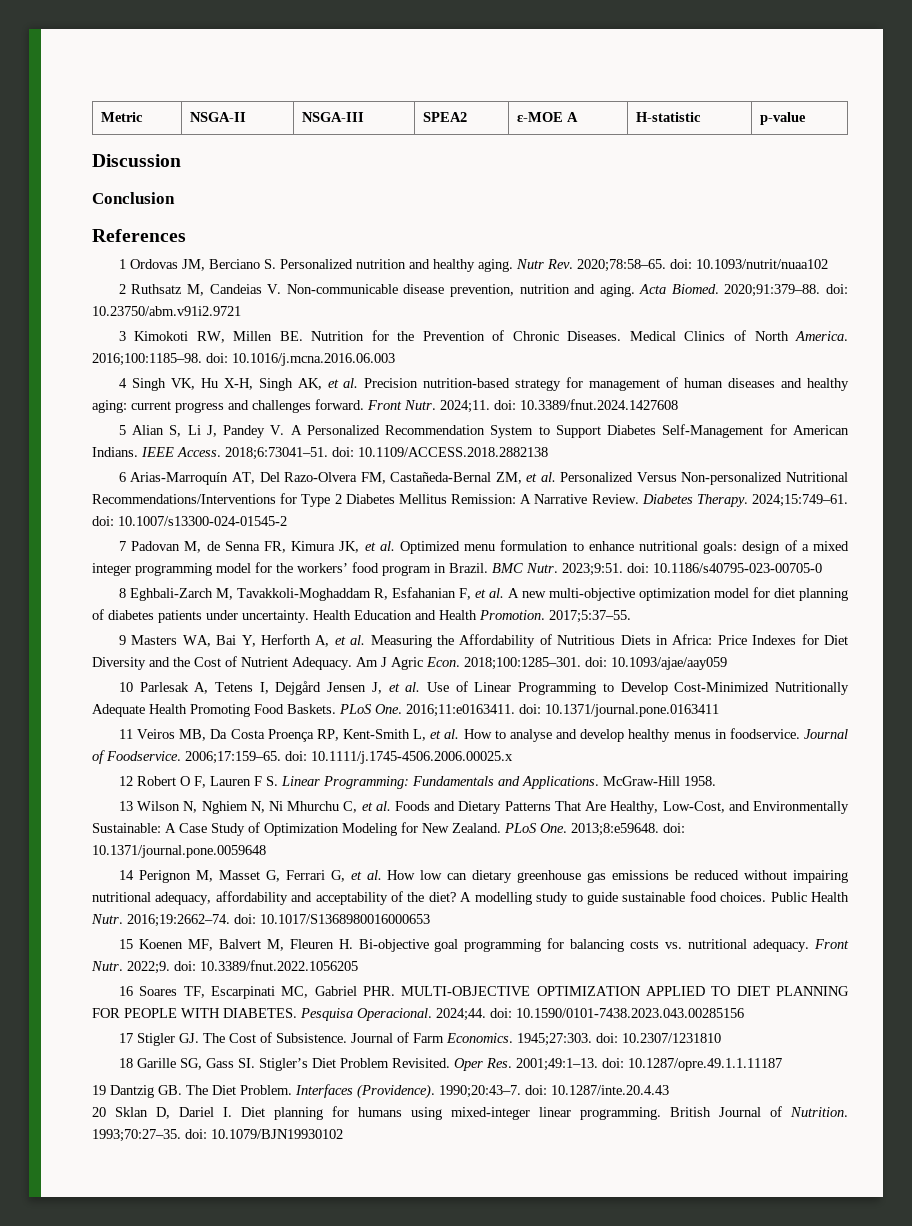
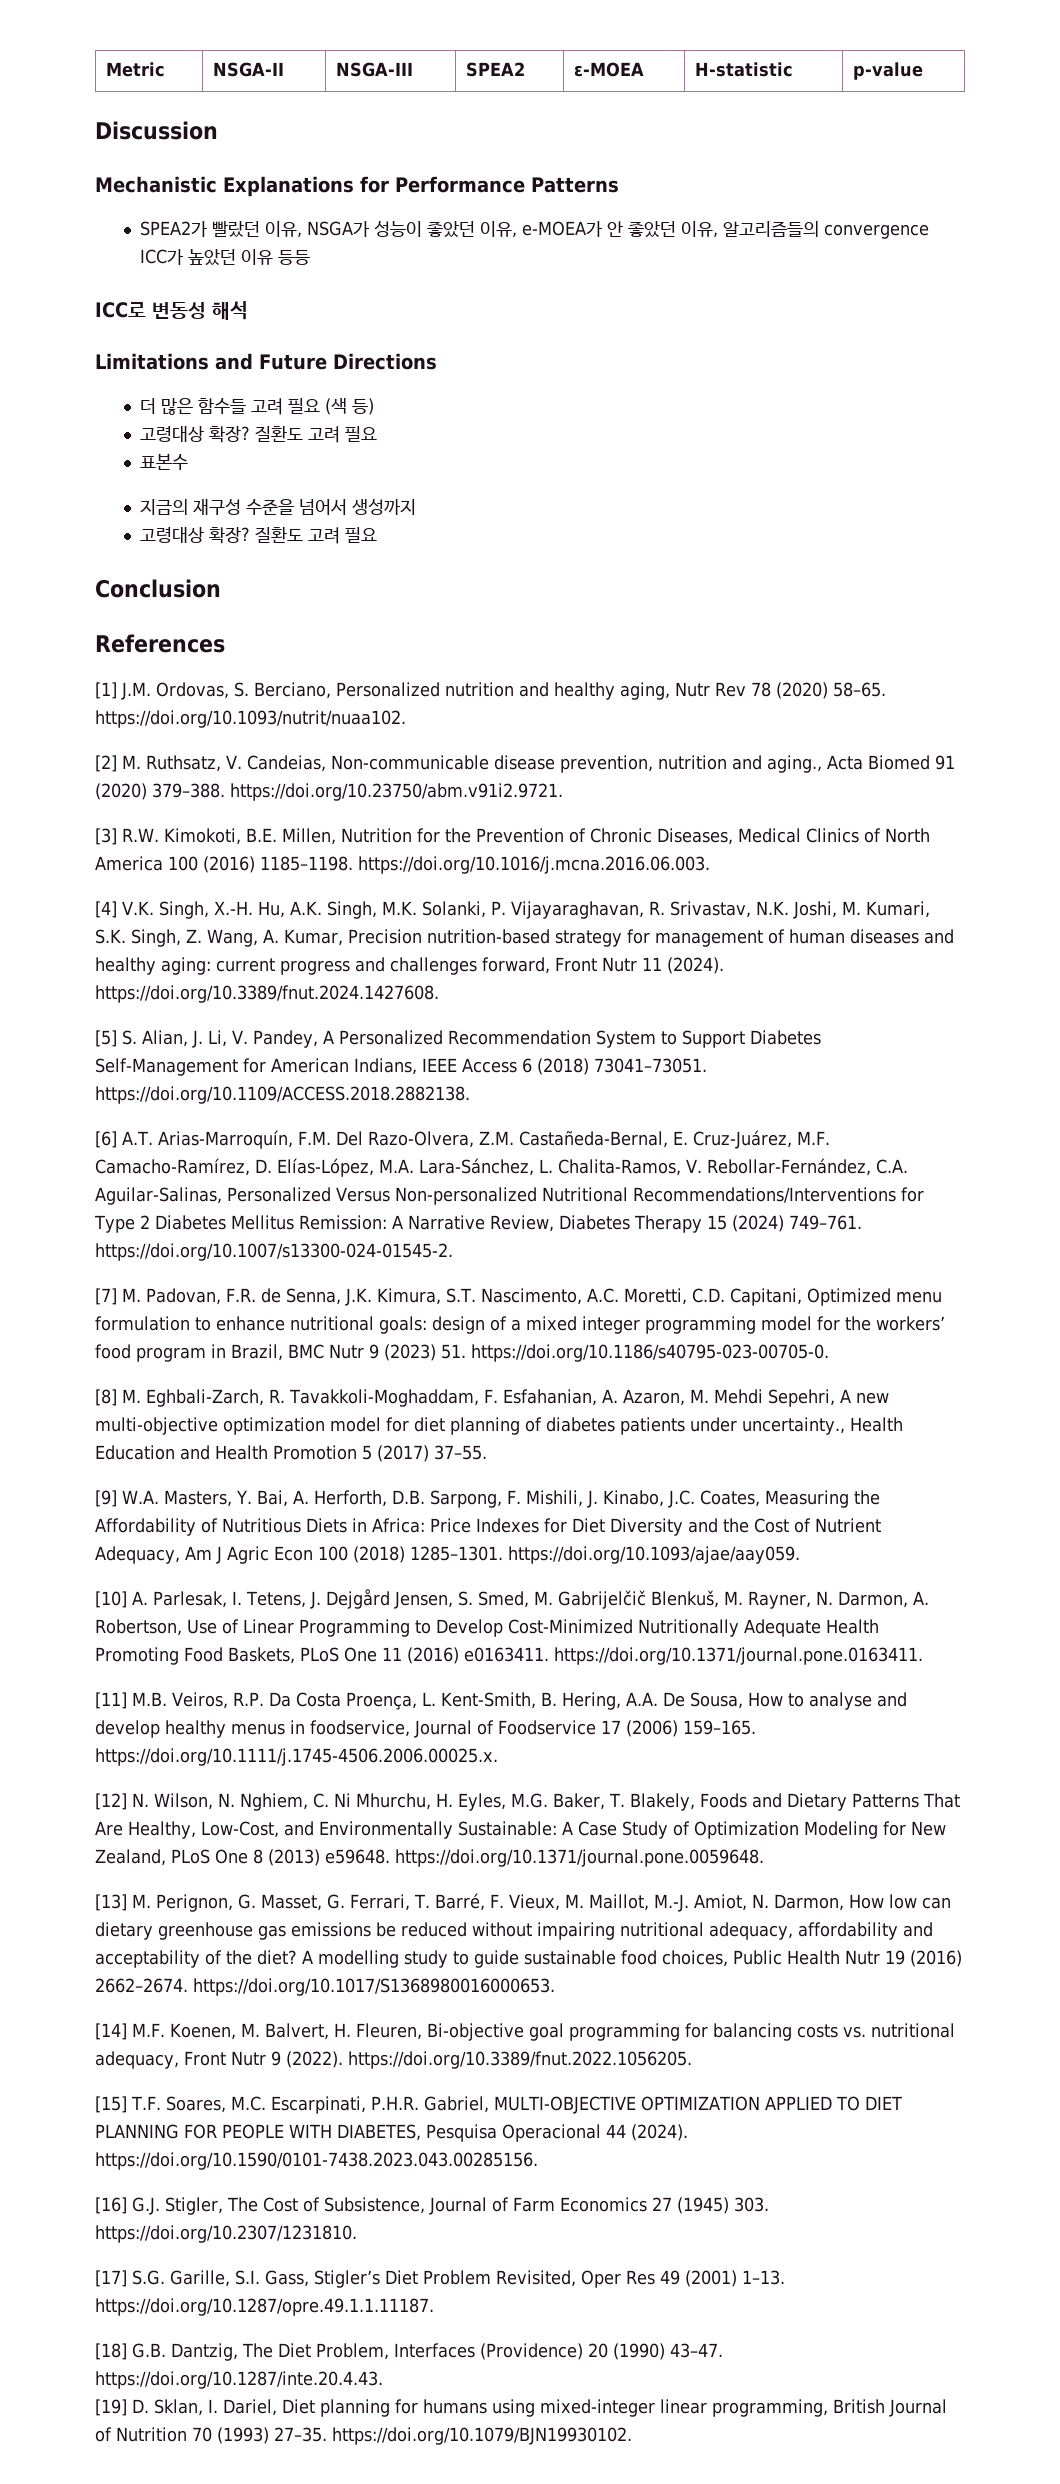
[517,112,579,122] ε-MOE A -> [574,62,645,77] ε-MOEA
[92,192,175,204] [92,229,186,242] [118,259,828,272] [118,284,282,296] Conclusion // References // 1 Ordovas JM, Berciano S. Personalized nutrition and healthy aging. Nutr Rev. 2020;78:58–65. doi: 10.1093/nutrit/nuaa102 // 2 Ruthsatz M, Candeias V. -> [95,176,619,197] [140,221,930,239] [140,249,311,266] [95,301,248,320] [95,353,437,370] [140,398,375,415] [140,425,378,443] [140,453,189,470] [140,498,417,515] [140,526,378,544] [95,579,221,598] [95,634,225,653] [95,682,886,700] [95,710,406,728] [95,755,326,772] Mechanistic Explanations for Performance Patterns // SPEA2가 빨랐던 이유, NSGA가 성능이 좋았던 이유, e-MOEA가 안 좋았던 이유, 알고리즘들의 convergence ICC가 높았던 이유 등등 // ICC로 변동성 해석 // Limitations and Future Directions // 더 많은 함수들 고려 필요 (색 등) // 고령대상 확장? 질환도 고려 필요 // 표본수 // 지금의 재구성 수준을 넘어서 생성까지 // 고령대상 확장? 질환도 고려 필요 // Conclusion // References // [1] J.M. Ordovas, S. Berciano, Personalized nutrition and healthy aging, Nutr Rev 78 (2020) 58–65. https://doi.org/10.1093/nutrit/nuaa102. // [2] M. Ruthsatz, V. Candeias,
[599,284,848,297] [92,306,241,316] [118,331,303,343] aging. Acta Biomed. 2020;91:379–88. doi: 10.23750/abm.v91i2.9721 // 3 Kimokoti RW, Millen BE. -> [766,755,955,773] [95,783,563,801] [95,828,336,845] aging., Acta Biomed 91 (2020) 379–388. https://doi.org/10.23750/abm.v91i2.9721. // [3] R.W. Kimokoti, B.E. Millen,
[567,331,622,341] Diseases. -> [656,828,733,845] Diseases,
[794,331,848,341] [92,353,395,366] [118,378,359,391] America. 2016;100:1185–98. doi: 10.1016/j.mcna.2016.06.003 // 4 Singh VK, Hu X-H, Singh AK, et al. -> [95,856,710,874] [95,901,930,919] [95,929,343,947] America 100 (2016) 1185–1198. https://doi.org/10.1016/j.mcna.2016.06.003. // [4] V.K. Singh, X.-H. Hu, A.K. Singh, M.K. Solanki, P. Vijayaraghavan, R. Srivastav, N.K. Joshi, M. Kumari, S.K. Singh, Z. Wang, A. Kumar,
[315,399,678,413] [118,425,285,438] forward. Front Nutr. 2024;11. doi: 10.3389/fnut.2024.1427608 // 5 Alian S, Li J, Pandey V. -> [482,957,724,974] [95,985,439,1003] [95,1030,318,1048] forward, Front Nutr 11 (2024). https://doi.org/10.3389/fnut.2024.1427608. // [5] S. Alian, J. Li, V. Pandey,
[92,447,548,460] [118,472,556,485] Indians. IEEE Access. 2018;6:73041–51. doi: 10.1109/ACCESS.2018.2882138 // 6 Arias-Marroquín AT, Del Razo-Olvera FM, Castañeda-Bernal ZM, et al. -> [353,1058,707,1075] [95,1086,470,1104] [95,1130,830,1149] [95,1158,908,1177] [95,1187,222,1205] Indians, IEEE Access 6 (2018) 73041–73051. https://doi.org/10.1109/ACCESS.2018.2882138. // [6] A.T. Arias-Marroquín, F.M. Del Razo-Olvera, Z.M. Castañeda-Bernal, E. Cruz-Juárez, M.F. Camacho-Ramírez, D. Elías-López, M.A. Lara-Sánchez, L. Chalita-Ramos, V. Rebollar-Fernández, C.A. Aguilar-Salinas,
[591,494,848,507] [92,516,287,526] [118,541,395,553] Review. Diabetes Therapy. 2024;15:749–61. doi: 10.1007/s13300-024-01545-2 // 7 Padovan M, de Senna FR, Kimura JK, et al. -> [489,1215,862,1233] [95,1243,453,1261] [95,1288,802,1306] Review, Diabetes Therapy 15 (2024) 749–761. https://doi.org/10.1007/s13300-024-01545-2. // [7] M. Padovan, F.R. de Senna, J.K. Kimura, S.T. Nascimento, A.C. Moretti, C.D. Capitani,
[449,563,822,576] [118,587,504,601] Brazil. BMC Nutr. 2023;9:51. doi: 10.1186/s40795-023-00705-0 // 8 Eghbali-Zarch M, Tavakkoli-Moghaddam R, Esfahanian F, et al. -> [231,1344,829,1362] [95,1389,835,1407] Brazil, BMC Nutr 9 (2023) 51. https://doi.org/10.1186/s40795-023-00705-0. // [8] M. Eghbali-Zarch, R. Tavakkoli-Moghaddam, F. Esfahanian, A. Azaron, M. Mehdi Sepehri,
[242,610,309,623] uncertainty. -> [742,1417,845,1435] uncertainty.,
[479,610,631,623] [118,634,366,647] Promotion. 2017;5:37–55. // 9 Masters WA, Bai Y, Herforth A, et al. -> [273,1445,487,1462] [95,1490,760,1508] Promotion 5 (2017) 37–55. // [9] W.A. Masters, Y. Bai, A. Herforth, D.B. Sarpong, F. Mishili, J. Kinabo, J.C. Coates,
[292,657,352,670] Adequacy. -> [95,1546,180,1564] Adequacy,
[426,657,727,670] [118,681,421,695] Econ. 2018;100:1285–301. doi: 10.1093/ajae/aay059 // 10 Parlesak A, Tetens I, Dejgård Jensen J, et al. -> [274,1546,800,1564] [95,1589,929,1609] [95,1619,182,1636] Econ 100 (2018) 1285–1301. https://doi.org/10.1093/ajae/aay059. // [10] A. Parlesak, I. Tetens, J. Dejgård Jensen, S. Smed, M. Gabrijelčič Blenkuš, M. Rayner, N. Darmon, A. Robertson,
[287,704,719,717] [118,729,460,742] Baskets. PLoS One. 2016;11:e0163411. doi: 10.1371/journal.pone.0163411 // 11 Veiros MB, Da Costa Proença RP, Kent‐Smith L, et al. -> [228,1647,923,1665] [95,1692,743,1710] Baskets, PLoS One 11 (2016) e0163411. https://doi.org/10.1371/journal.pone.0163411. // [11] M.B. Veiros, R.P. Da Costa Proença, L. Kent‐Smith, B. Hering, A.A. De Sousa,
[729,728,848,739] [92,750,513,764] [118,776,716,789] [118,801,391,814] foodservice. Journal of Foodservice. 2006;17:159–65. doi: 10.1111/j.1745-4506.2006.00025.x // 12 Robert O F, Lauren F S. Linear Programming: Fundamentals and Applications. McGraw-Hill 1958. // 13 Wilson N, Nghiem N, Ni Mhurchu C, et al. -> [310,1720,756,1738] [95,1748,498,1766] [95,1793,695,1811] foodservice, Journal of Foodservice 17 (2006) 159–165. https://doi.org/10.1111/j.1745-4506.2006.00025.x. // [12] N. Wilson, N. Nghiem, C. Ni Mhurchu, H. Eyles, M.G. Baker, T. Blakely,
[452,823,685,836] [92,845,266,858] [118,870,382,883] Zealand. PLoS One. 2013;8:e59648. doi: 10.1371/journal.pone.0059648 // 14 Perignon M, Masset G, Ferrari G, et al. -> [95,1849,764,1867] [95,1893,844,1912] Zealand, PLoS One 8 (2013) e59648. https://doi.org/10.1371/journal.pone.0059648. // [13] M. Perignon, G. Masset, G. Ferrari, T. Barré, F. Vieux, M. Maillot, M.-J. Amiot, N. Darmon,
[720,892,767,902] choices. -> [662,1950,728,1967] choices,
[91,914,430,927] [118,939,353,951] Nutr. 2016;19:2662–74. doi: 10.1017/S1368980016000653 // 15 Koenen MF, Balvert M, Fleuren H. -> [845,1950,962,1967] [95,1978,555,1996] [95,2023,422,2040] Nutr 19 (2016) 2662–2674. https://doi.org/10.1017/S1368980016000653. // [14] M.F. Koenen, M. Balvert, H. Fleuren,
[753,939,849,952] [91,960,358,974] [118,986,395,999] adequacy. Front Nutr. 2022;9. doi: 10.3389/fnut.2022.1056205 // 16 Soares TF, Escarpinati MC, Gabriel PHR. -> [95,2051,692,2069] [95,2096,489,2114] adequacy, Front Nutr 9 (2022). https://doi.org/10.3389/fnut.2022.1056205. // [15] T.F. Soares, M.C. Escarpinati, P.H.R. Gabriel,
[223,1008,744,1021] [118,1033,199,1046] DIABETES. Pesquisa Operacional. 2024;44. doi: 10.1590/0101-7438.2023.043.00285156 // 17 Stigler GJ. -> [337,2124,688,2142] [95,2152,538,2170] [95,2197,223,2215] DIABETES, Pesquisa Operacional 44 (2024). https://doi.org/10.1590/0101-7438.2023.043.00285156. // [16] G.J. Stigler,
[275,1033,347,1043] Subsistence. -> [324,2197,425,2214] Subsistence,
[445,1033,721,1046] [118,1058,782,1071] [92,1084,669,1099] [92,1107,232,1119] Economics. 1945;27:303. doi: 10.2307/1231810 // 18 Garille SG, Gass SI. Stigler’s Diet Problem Revisited. Oper Res. 2001;49:1–13. doi: 10.1287/opre.49.1.1.11187 // 19 Dantzig GB. The Diet Problem. Interfaces (Providence). 1990;20:43–7. doi: 10.1287/inte.20.4.43 // 20 Sklan D, Dariel I. -> [559,2197,769,2214] [95,2225,357,2243] [95,2270,785,2288] [95,2298,434,2316] [95,2343,723,2361] [95,2371,383,2389] [95,2399,277,2416] Economics 27 (1945) 303. https://doi.org/10.2307/1231810. // [17] S.G. Garille, S.I. Gass, Stigler’s Diet Problem Revisited, Oper Res 49 (2001) 1–13. https://doi.org/10.1287/opre.49.1.1.11187. // [18] G.B. Dantzig, The Diet Problem, Interfaces (Providence) 20 (1990) 43–47. https://doi.org/10.1287/inte.20.4.43. // [19] D. Sklan, I. Dariel,
[580,1107,661,1120] programming. -> [712,2399,828,2417] programming,
[790,1107,848,1117] [92,1129,343,1142] Nutrition. 1993;70:27–35. doi: 10.1079/BJN19930102 -> [116,2427,632,2445] Nutrition 70 (1993) 27–35. https://doi.org/10.1079/BJN19930102.

